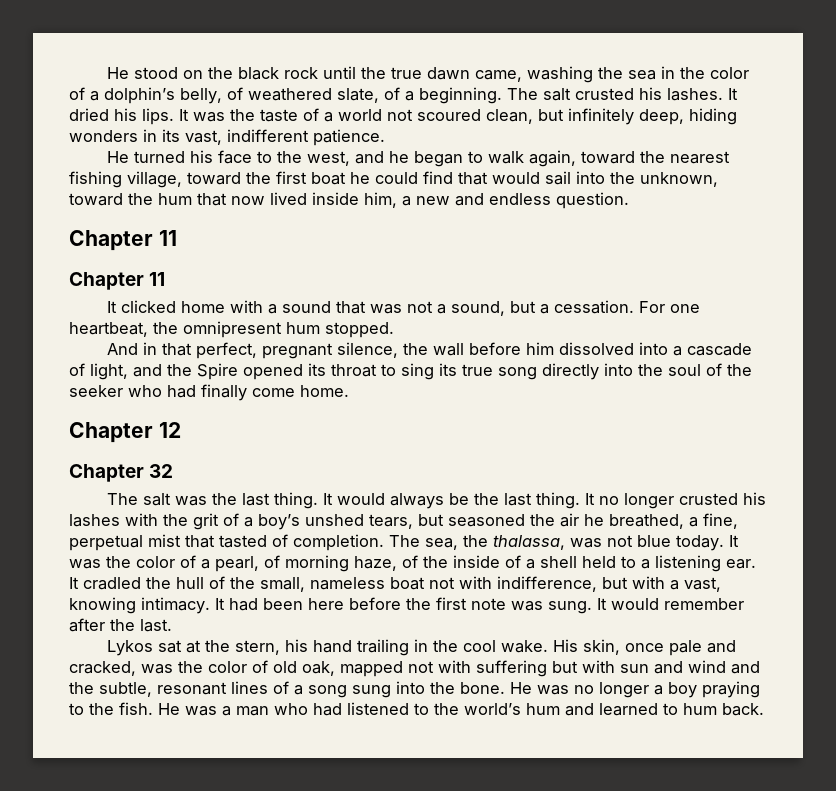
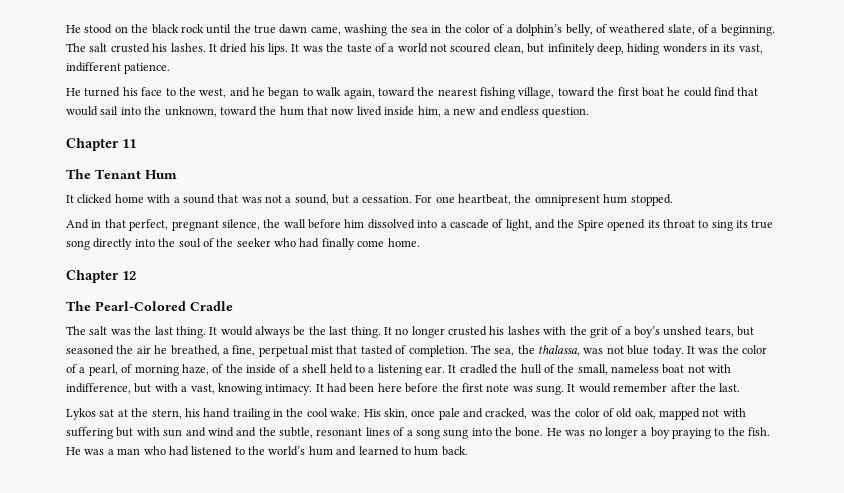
[69,272,166,290] Chapter 11 -> [66,169,177,179] The Tenant Hum
[69,464,174,482] Chapter 32 -> [66,301,233,311] The Pearl-Colored Cradle

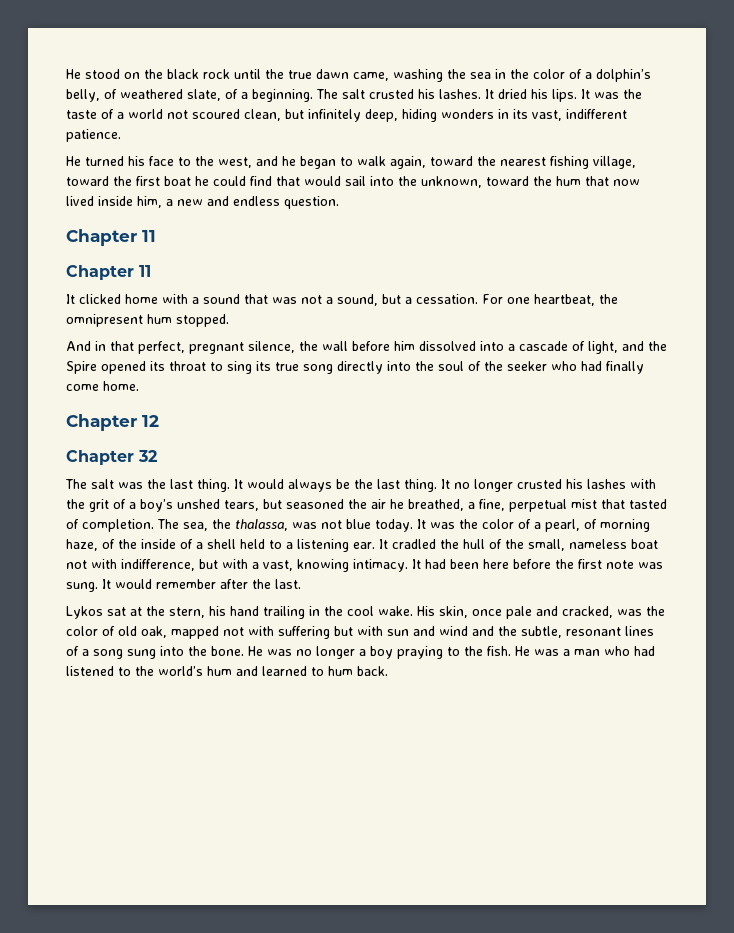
[66,169,177,179] The Tenant Hum -> [66,265,151,280] Chapter 11
[66,301,233,311] The Pearl-Colored Cradle -> [66,450,157,465] Chapter 32

